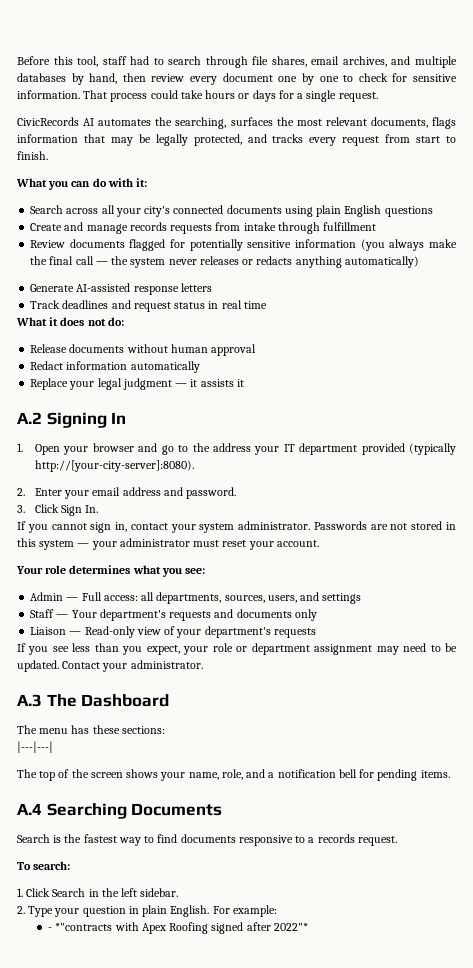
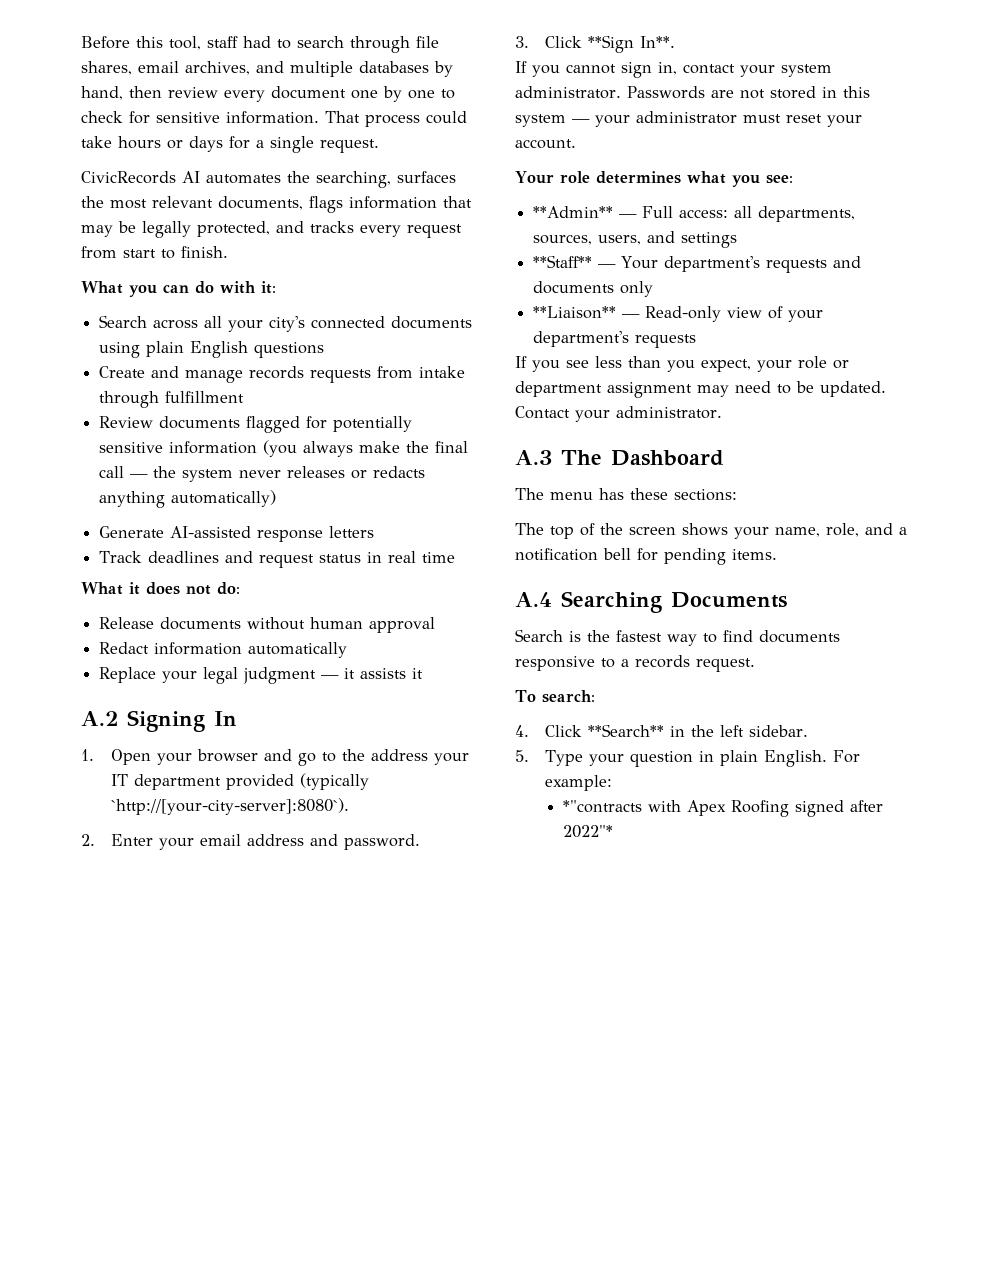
[34,460,194,472] http://[your-city-server]:8080). -> [111,798,350,815] `http://[your-city-server]:8080`).
[61,505,99,516] Sign In. -> [588,35,676,53] **Sign In**.
[30,592,64,601] Admin -> [533,206,614,218] **Admin**
[30,609,55,618] Staff -> [533,255,593,268] **Staff**
[30,627,67,635] Liaison -> [533,306,617,319] **Liaison**
[17,741,53,753] // |---|---| -> (737, 495) none
[17,888,86,897] 1. Click Search -> [515,724,665,737] 4. Click **Search**
[17,906,25,914] 2. -> [515,750,529,762] 5.
[48,927,53,931] - -> (613, 783) none

